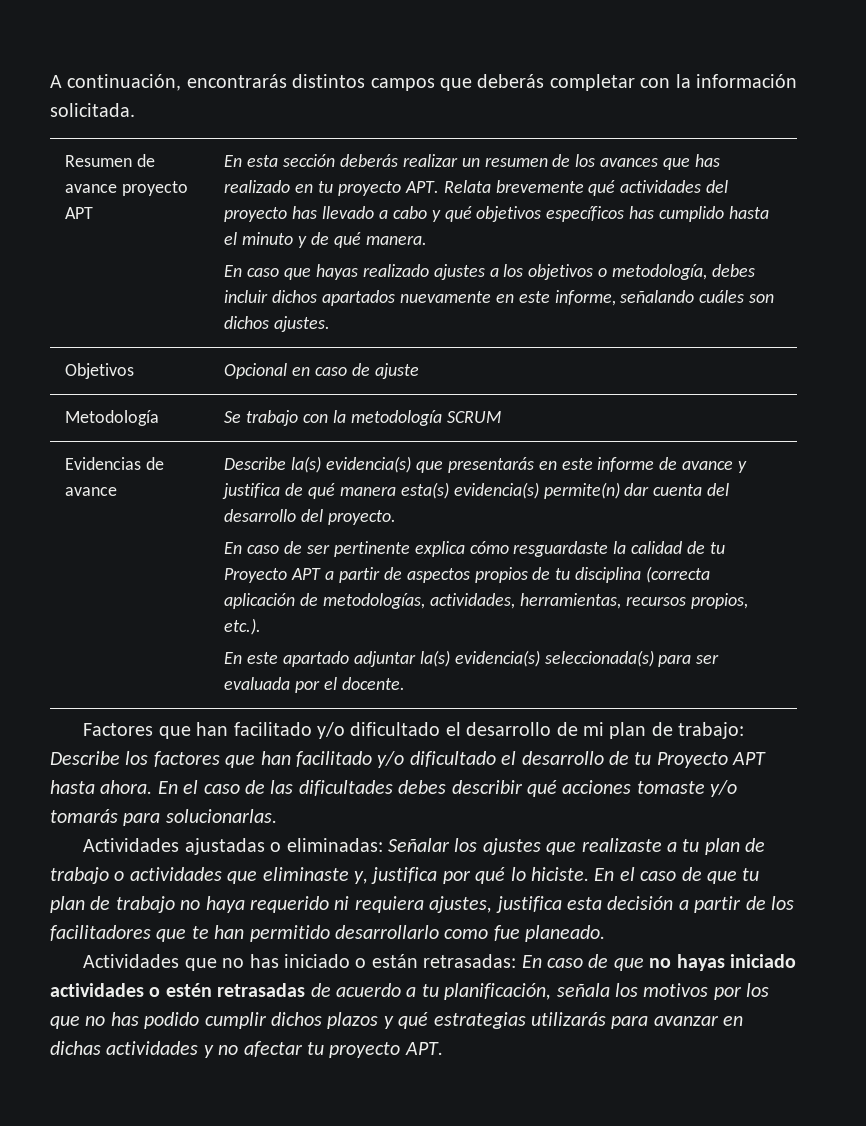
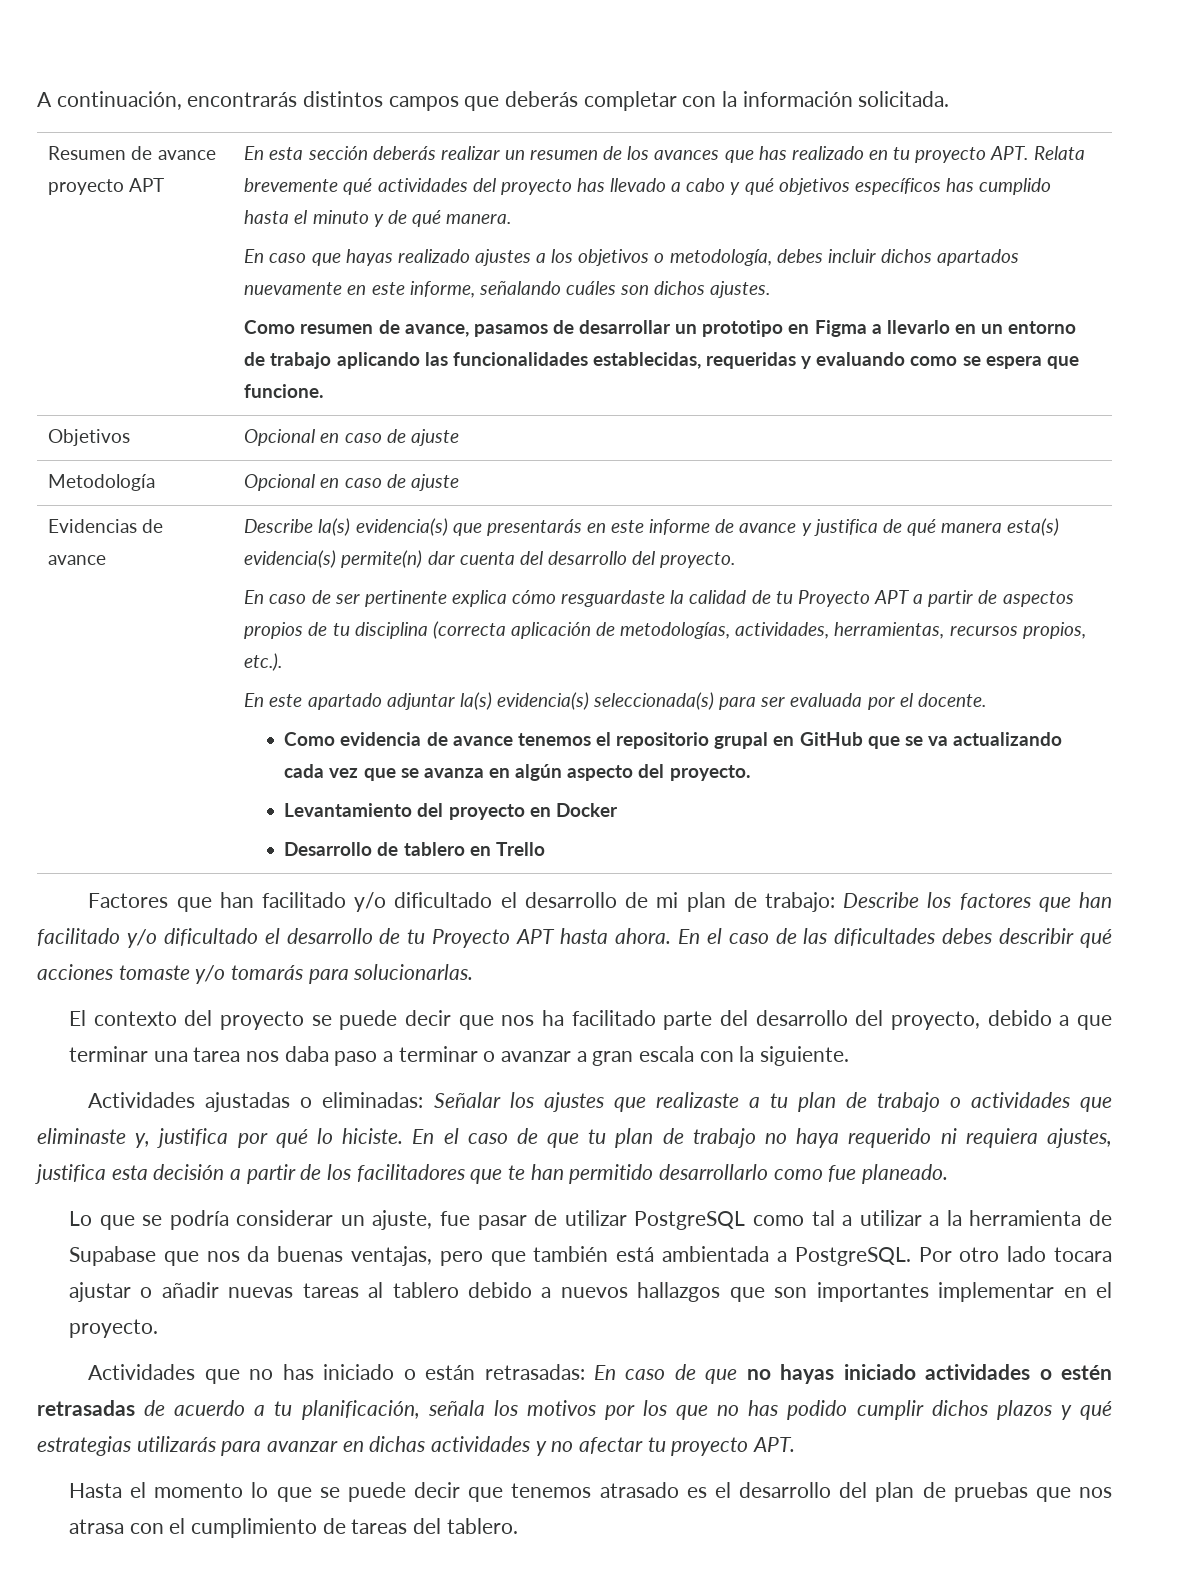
(331, 324) none -> [244,320,1077,337] [244,352,1079,369] [244,384,325,398] // Como resumen de avance, pasamos de desarrollar un prototipo en Figma a llevarlo en un entorno de trabajo aplicando las funcionalidades establecidas, requeridas y evaluando como se espera que funcione.
[224,410,501,426] Se trabajo con la metodología SCRUM -> [244,474,459,491] Opcional en caso de ajuste
(405, 683) none -> [284,732,1063,749] [284,764,751,781] [284,803,618,820] [284,842,545,856] // Como evidencia de avance tenemos el repositorio grupal en GitHub que se va actualizando cada vez que se avanza en algún aspecto del proyecto. // Levantamiento del proyecto en Docker // Desarrollo de tablero en Trello
(277, 816) none -> [68,1010,1112,1030] [68,1046,850,1066] // El contexto del proyecto se puede decir que nos ha facilitado parte del desarrollo del proyecto, debido a que terminar una tarea nos daba paso a terminar o avanzar a gran escala con la siguiente.
(606, 933) none -> [68,1210,1113,1230] [68,1246,1112,1266] [68,1282,1112,1302] [68,1319,158,1338] // Lo que se podría considerar un ajuste, fue pasar de utilizar PostgreSQL como tal a utilizar a la herramienta de Supabase que nos da buenas ventajas, pero que también está ambientada a PostgreSQL. Por otro lado tocara ajustar o añadir nuevas tareas al tablero debido a nuevos hallazgos que son importantes implementar en el proyecto.
(443, 1048) none -> [68,1482,1113,1502] [68,1518,518,1538] // Hasta el momento lo que se puede decir que tenemos atrasado es el desarrollo del plan de pruebas que nos atrasa con el cumplimiento de tareas del tablero.

